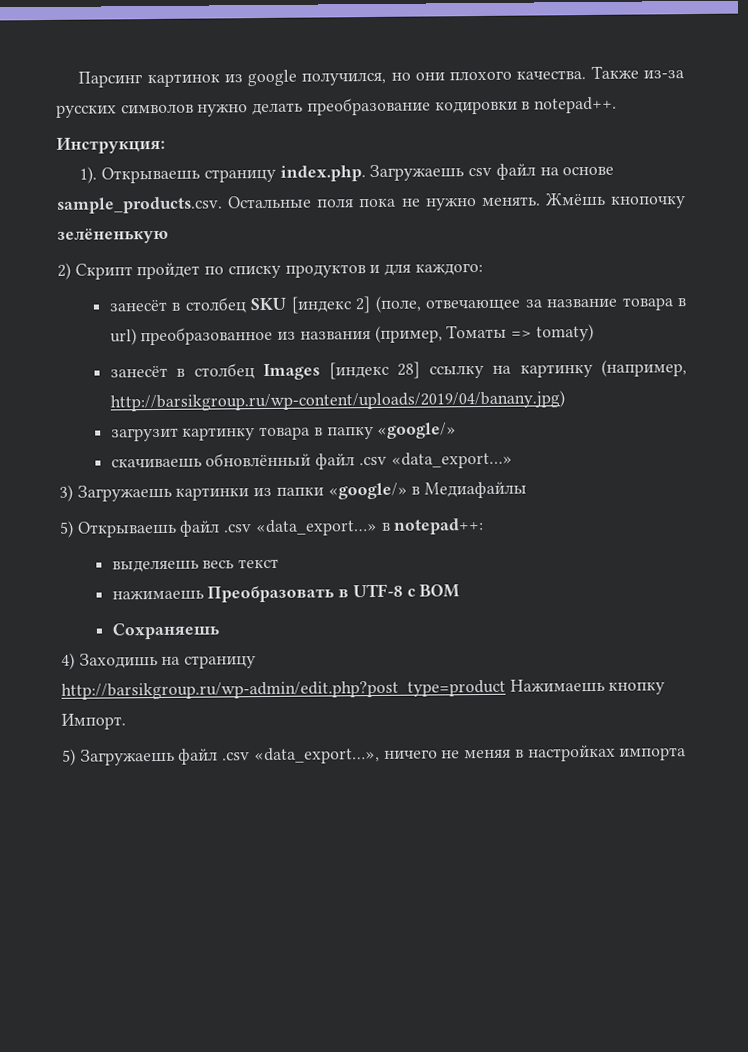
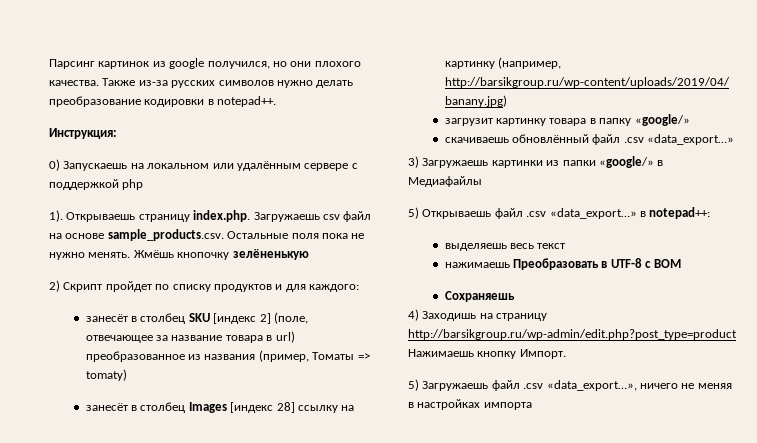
(165, 145) none -> [49,159,358,171] [49,179,144,190] // 0) Запускаешь на локальном или удалённым сервере с поддержкой php

